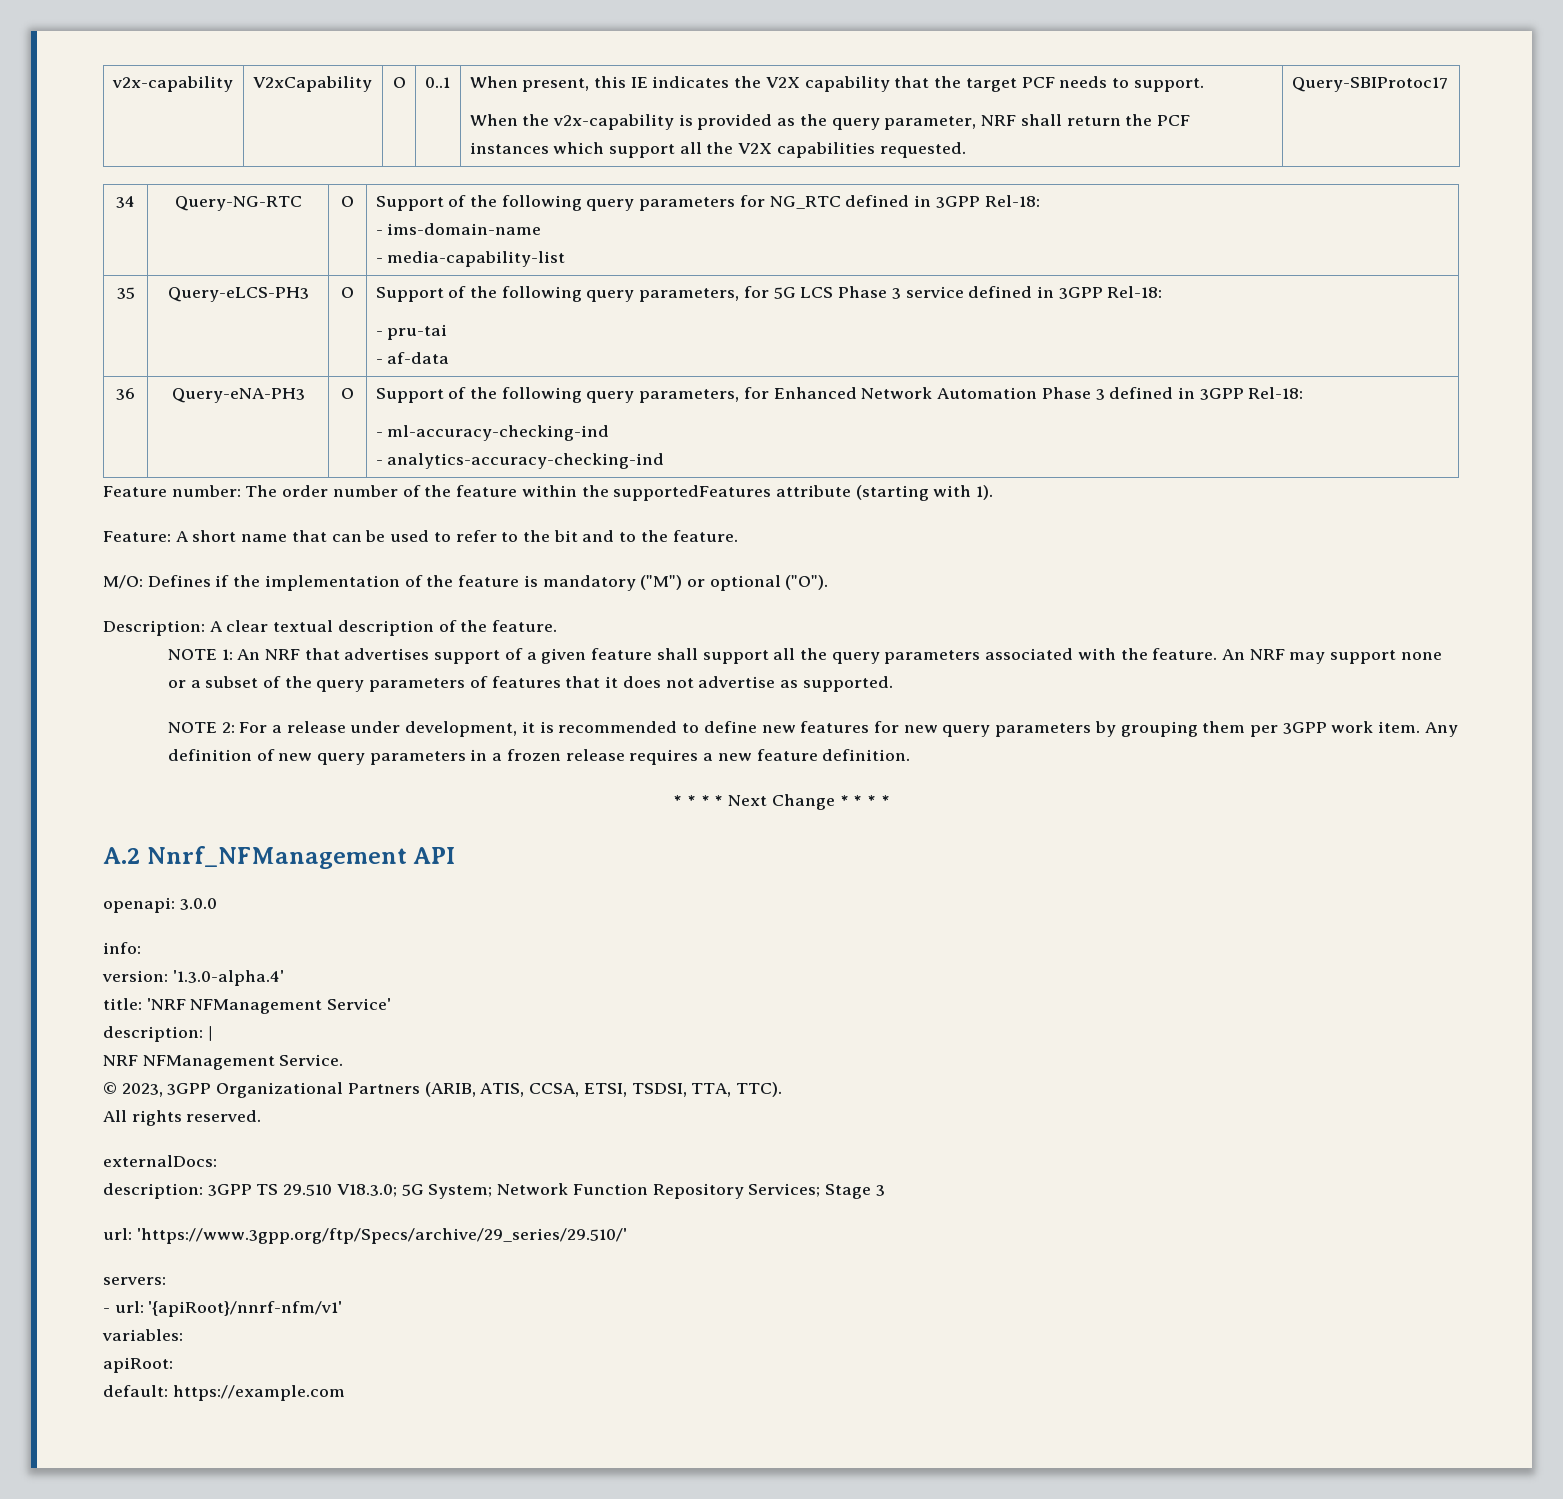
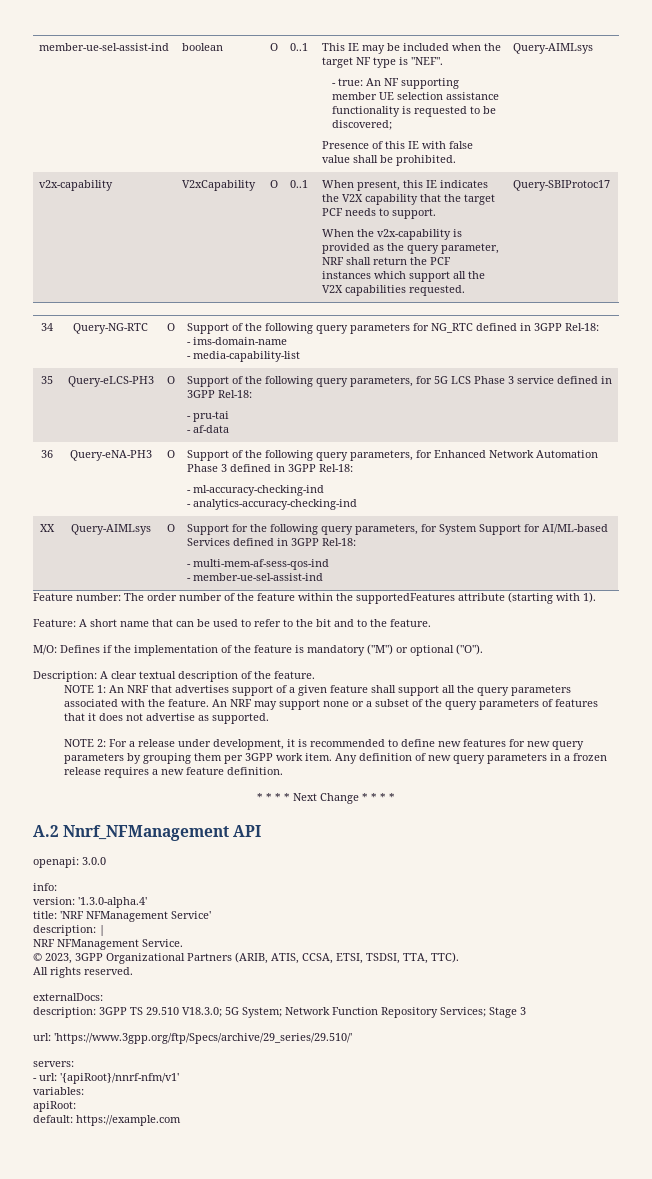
(111, 84) none -> [39,43,170,51] [182,43,224,51] [270,43,278,51] [290,43,309,51] [322,43,502,54] [322,57,444,68] [331,78,459,89] [331,92,499,100] [331,106,496,117] [331,120,392,130] [322,141,474,149] [322,155,457,166] [513,43,594,54] member-ue-sel-assist-ind | boolean | O | 0..1 | This IE may be included when the target NF type is "NEF". // - true: An NF supporting member UE selection assistance functionality is requested to be discovered; // Presence of this IE with false value shall be prohibited. | Query-AIMLsys //
(665, 461) none -> [40,524,55,532] [70,524,151,535] [167,524,175,532] [187,524,609,535] [187,538,357,546] [187,559,330,570] [187,573,324,581] // XX | Query-AIMLsys | O | Support for the following query parameters, for System Support for AI/ML-based Services defined in 3GPP Rel-18: // - multi-mem-af-sess-qos-ind // - member-ue-sel-assist-ind

